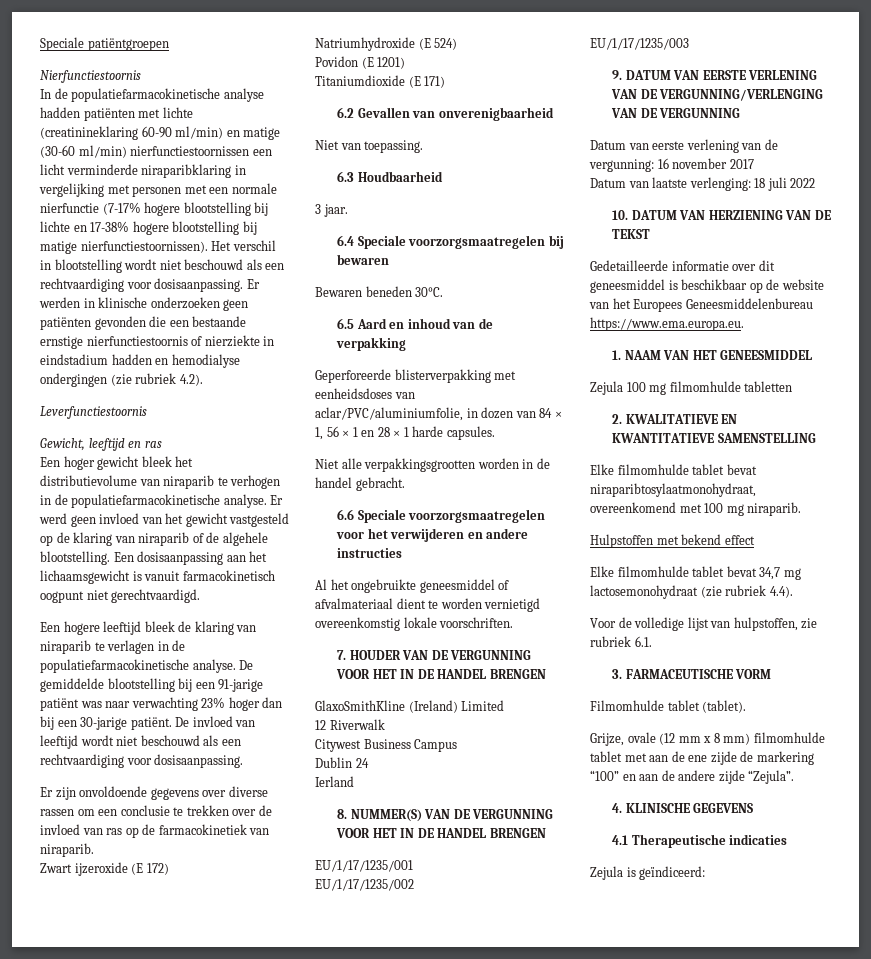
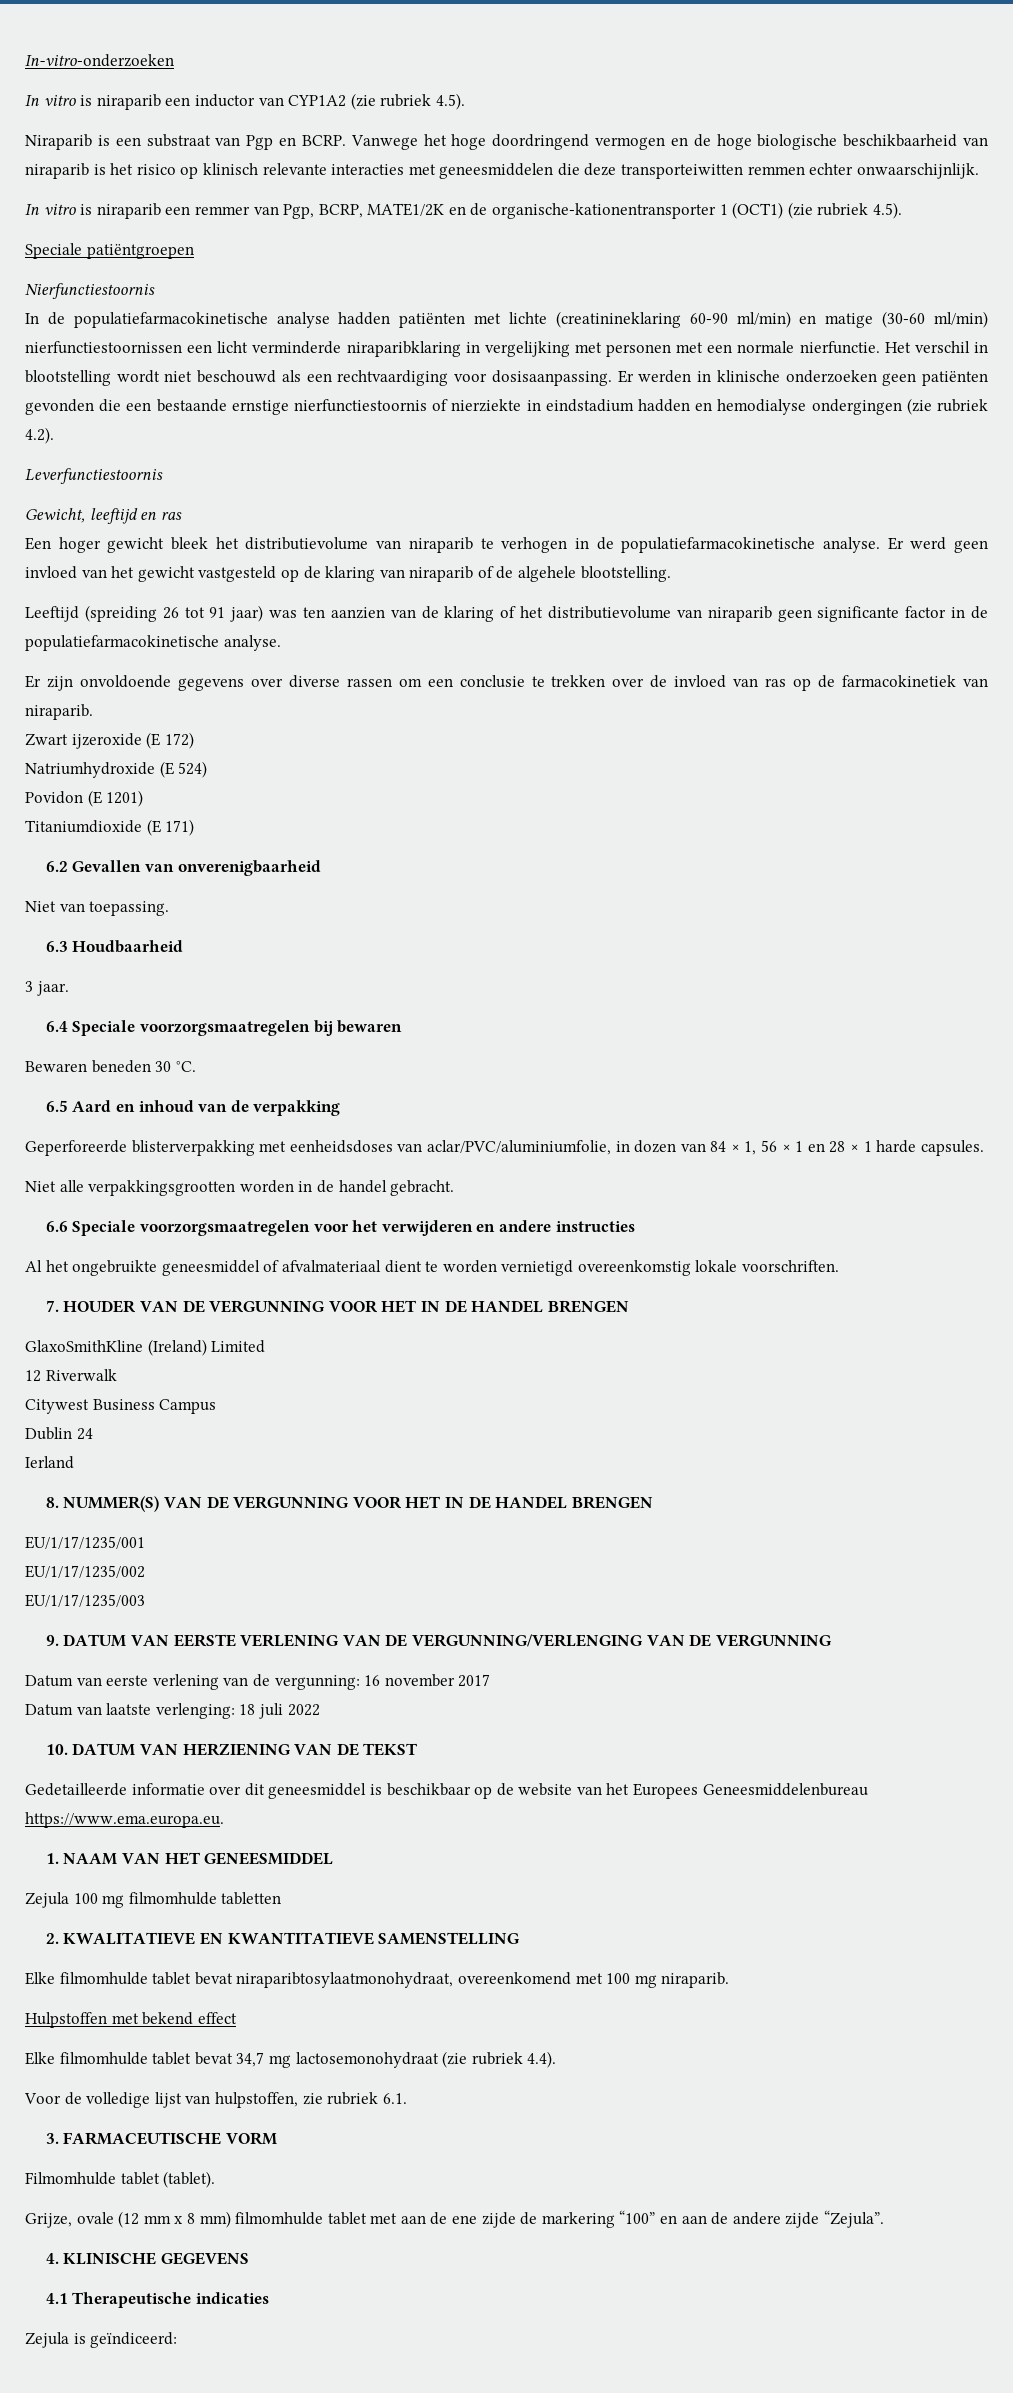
(40, 44) none -> [25,54,174,67] [25,93,465,110] [25,134,989,150] [25,163,979,179] [25,202,903,219] In-vitro-onderzoeken // In vitro is niraparib een inductor van CYP1A2 (zie rubriek 4.5). // Niraparib is een substraat van Pgp en BCRP. Vanwege het hoge doordringend vermogen en de hoge biologische beschikbaarheid van niraparib is het risico op klinisch relevante interacties met geneesmiddelen die deze transporteiwitten remmen echter onwaarschijnlijk. // In vitro is niraparib een remmer van Pgp, BCRP, MATE1/2K en de organische-kationentransporter 1 (OCT1) (zie rubriek 4.5). //
[40,202,269,216] [40,221,257,235] [40,241,208,254] nierfunctie (7-17% hogere blootstelling bij lichte en 17-38% hogere blootstelling bij matige nierfunctiestoornissen). -> [799,341,880,354] nierfunctie.
[113,551,268,565] [40,570,275,584] [40,589,201,603] [40,621,257,635] [40,640,186,654] [40,659,254,673] [40,678,264,692] [40,697,283,711] [40,716,256,730] [40,735,241,749] [40,754,244,768] Een dosisaanpassing aan het lichaamsgewicht is vanuit farmacokinetisch oogpunt niet gerechtvaardigd. // Een hogere leeftijd bleek de klaring van niraparib te verlagen in de populatiefarmacokinetische analyse. De gemiddelde blootstelling bij een 91-jarige patiënt was naar verwachting 23% hoger dan bij een 30-jarige patiënt. De invloed van leeftijd wordt niet beschouwd als een rechtvaardiging voor dosisaanpassing. -> [25,605,989,622] [25,635,281,651] // Leeftijd (spreiding 26 tot 91 jaar) was ten aanzien van de klaring of het distributievolume van niraparib geen significante factor in de populatiefarmacokinetische analyse.
[415,287,444,297] 30°C. -> [155,1061,196,1072] 30 °C.

